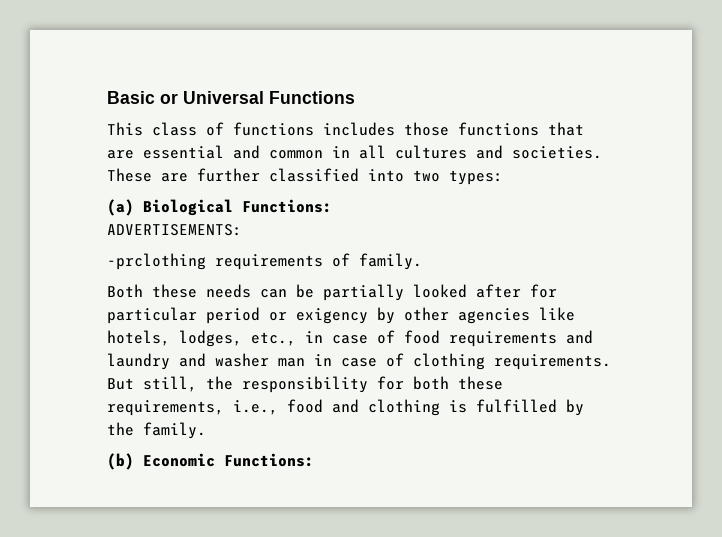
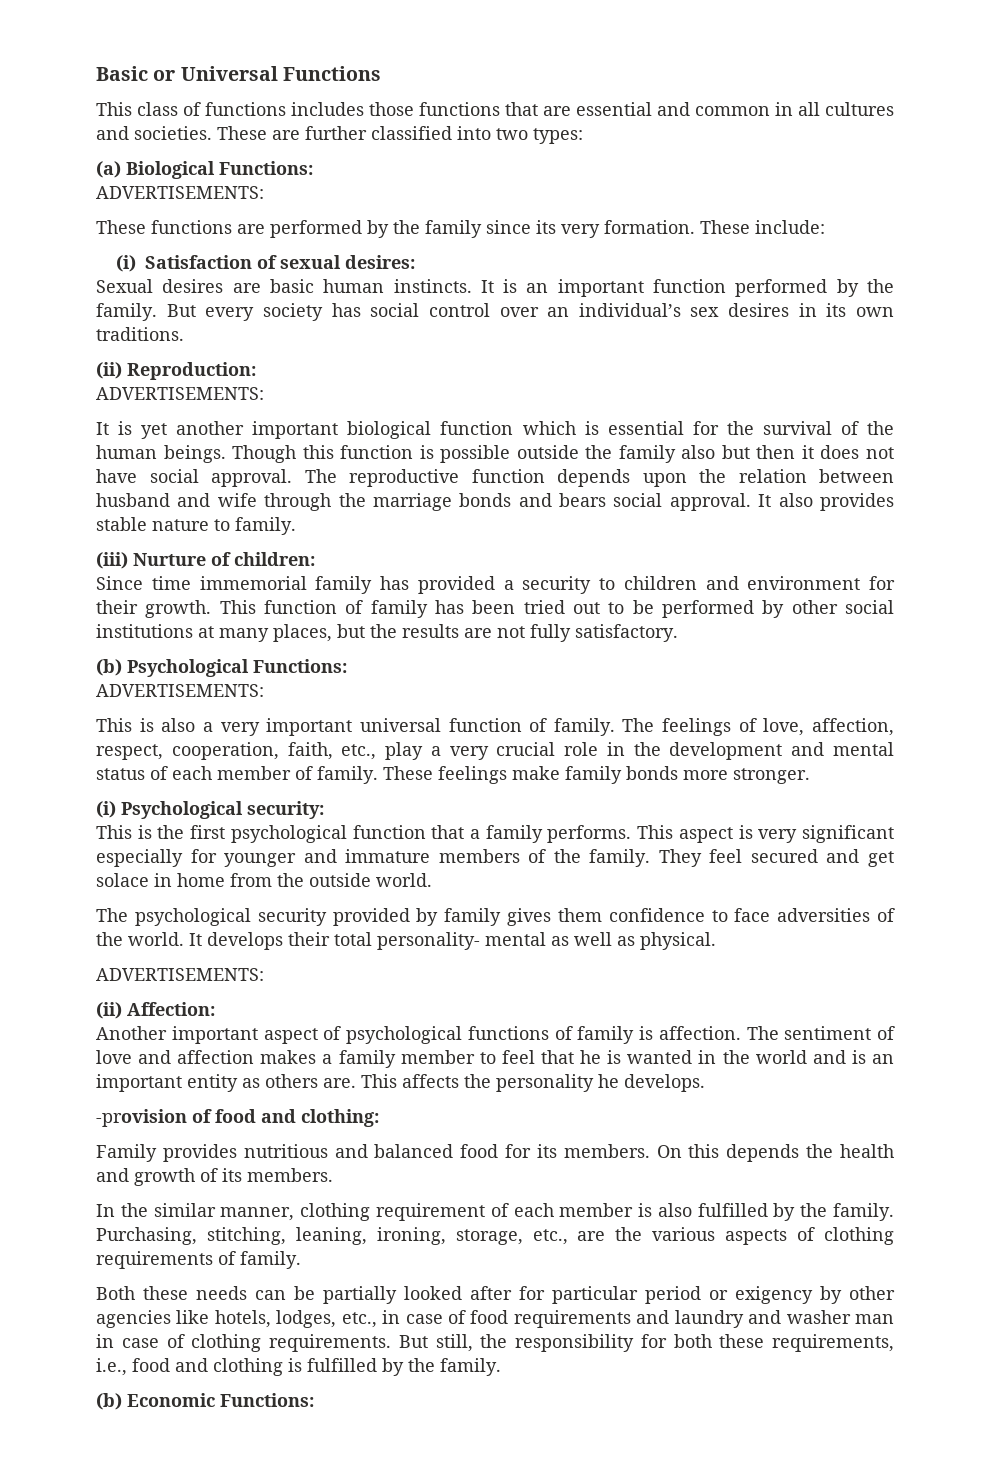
[107,253,206,270] -prclothing -> [96,220,825,238] [115,255,415,272] [96,279,894,297] [96,303,894,321] [96,327,184,341] [96,362,256,380] [96,387,264,400] [96,421,894,439] [96,445,894,463] [96,469,894,487] [96,493,894,511] [96,517,296,535] [96,552,315,569] [96,576,895,594] [96,600,895,618] [96,624,678,642] [96,659,347,677] [96,684,264,697] [96,718,894,736] [96,742,894,760] [96,766,810,784] [96,801,324,819] [96,825,894,843] [96,849,895,867] [96,873,432,887] [96,908,896,926] [96,932,716,950] [96,968,264,981] [96,1002,215,1019] [96,1026,895,1044] [96,1050,894,1068] [96,1074,705,1092] [96,1109,379,1127] [96,1144,894,1162] [96,1168,333,1186] [96,1203,895,1221] [96,1227,894,1245] These functions are performed by the family since its very formation. These include: // (i) Satisfaction of sexual desires: // Sexual desires are basic human instincts. It is an important function performed by the family. But every society has social control over an individual’s sex desires in its own traditions. // (ii) Reproduction: // ADVERTISEMENTS: // It is yet another important biological function which is essential for the survival of the human beings. Though this function is possible outside the family also but then it does not have social approval. The reproductive function depends upon the relation between husband and wife through the marriage bonds and bears social approval. It also provides stable nature to family. // (iii) Nurture of children: // Since time immemorial family has provided a security to children and environment for their growth. This function of family has been tried out to be performed by other social institutions at many places, but the results are not fully satisfactory. // (b) Psychological Functions: // ADVERTISEMENTS: // This is also a very important universal function of family. The feelings of love, affection, respect, cooperation, faith, etc., play a very crucial role in the development and mental status of each member of family. These feelings make family bonds more stronger. // (i) Psychological security: // This is the first psychological function that a family performs. This aspect is very significant especially for younger and immature members of the family. They feel secured and get solace in home from the outside world. // The psychological security provided by family gives them confidence to face adversities of the world. It develops their total personality- mental as well as physical. // ADVERTISEMENTS: // (ii) Affection: // Another important aspect of psychological functions of family is affection. The sentiment of love and affection makes a family member to feel that he is wanted in the world and is an important entity as others are. This affects the personality he develops. // -provision of food and clothing: // Family provides nutritious and balanced food for its members. On this depends the health and growth of its members. // In the similar manner, clothing requirement of each member is also fulfilled by the family. Purchasing, stitching, leaning, ironing, storage, etc., are the various aspects of clothing

